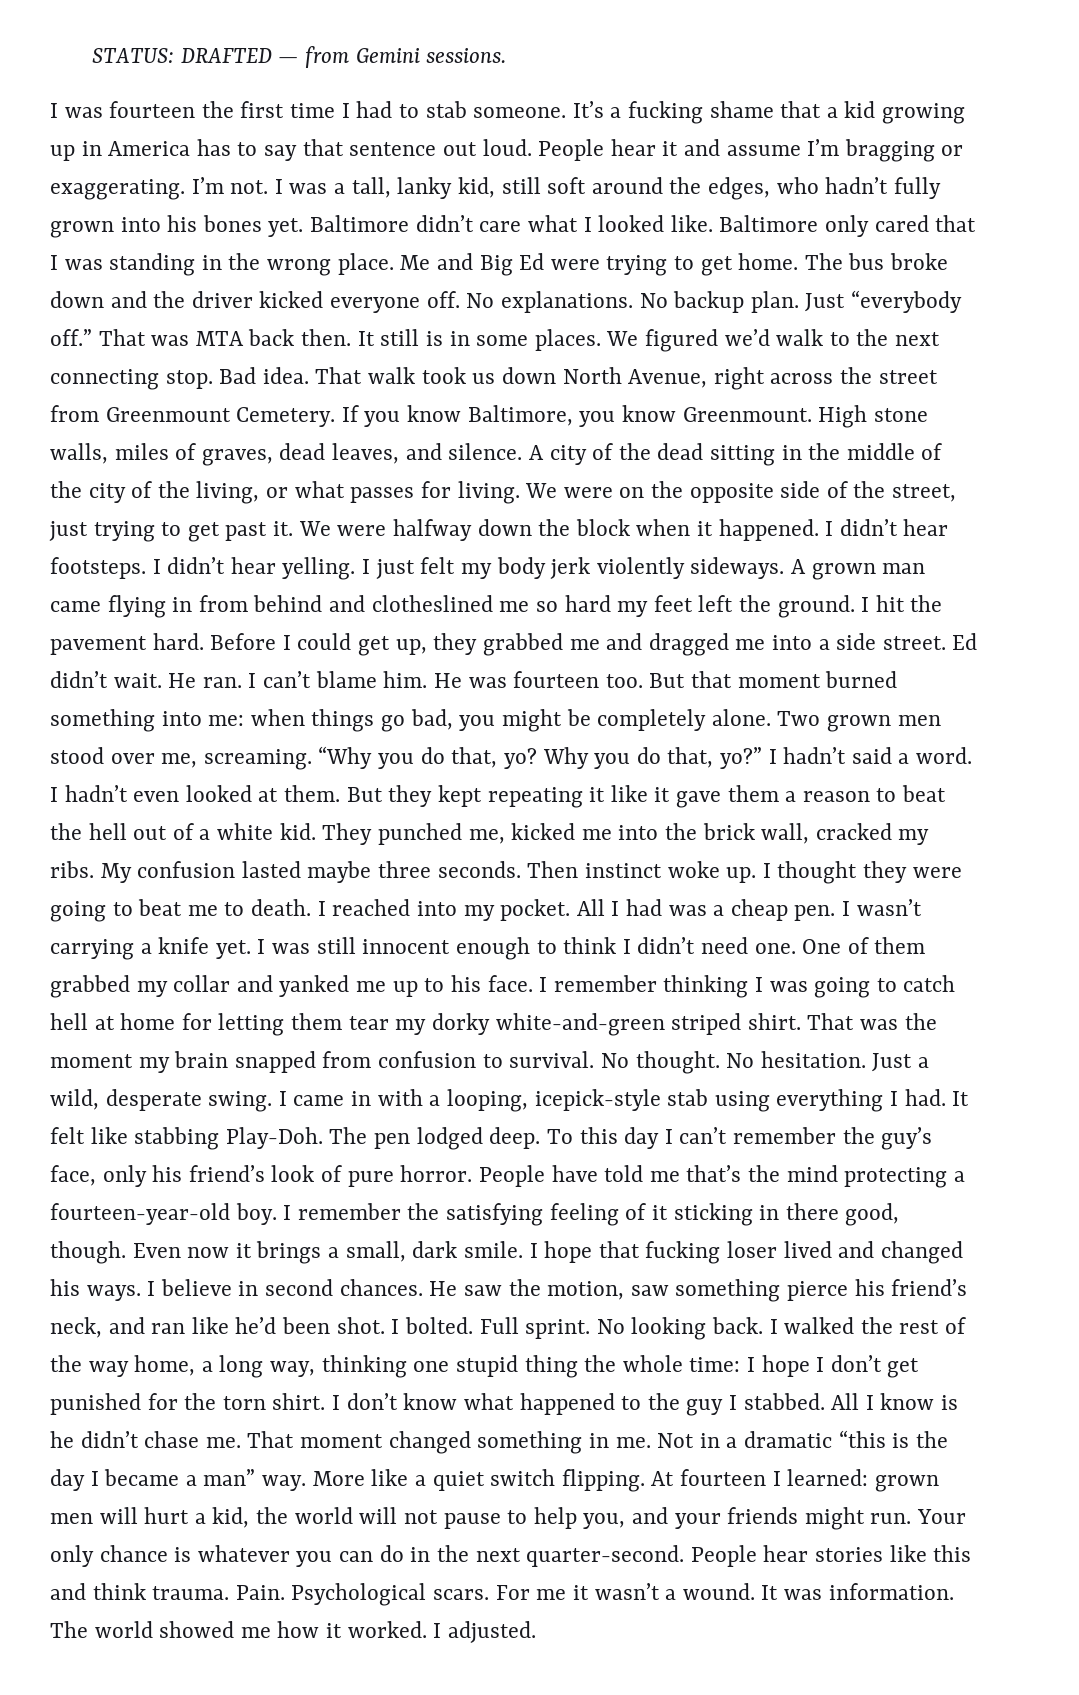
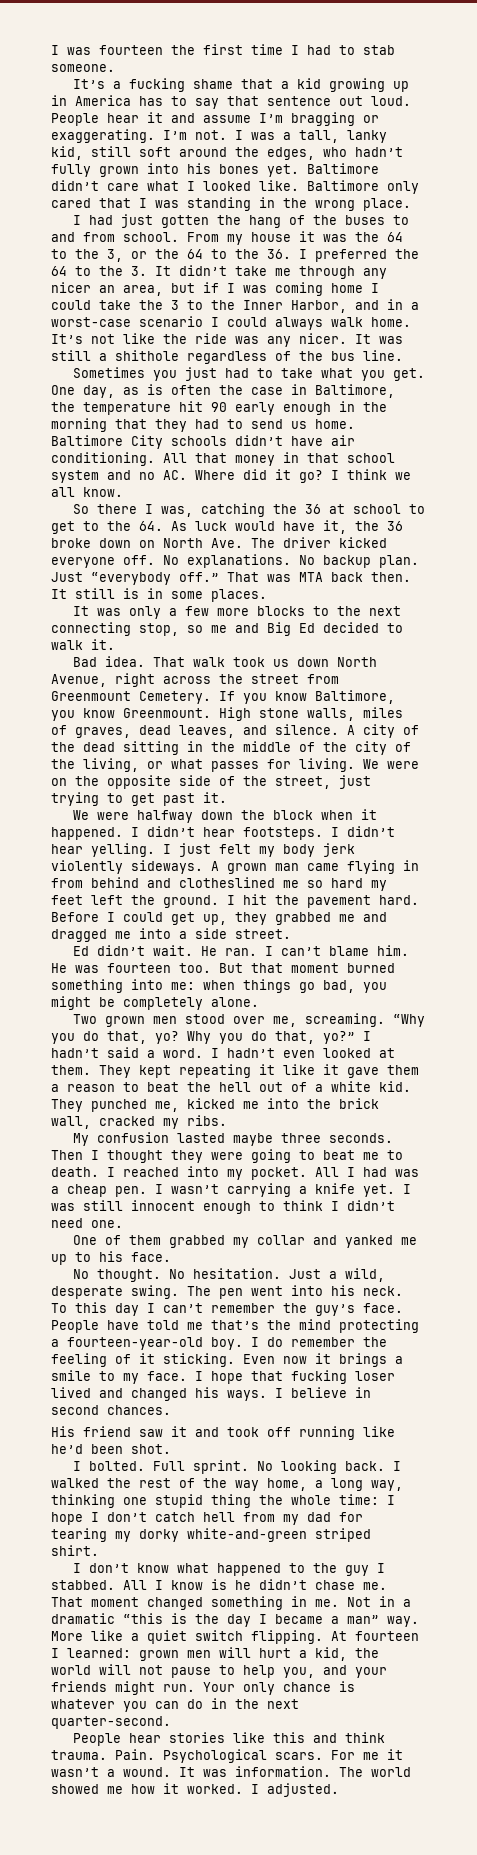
[92,46,507,68] STATUS: DRAFTED — from Gemini sessions. // -> (51, 50) none
(567, 112) none -> (115, 68) //
[400,253,949,276] [50,291,186,308] Me and Big Ed were trying to get home. The bus broke down and the -> [73,214,410,228] [51,231,403,245] [51,249,419,262] [51,265,387,279] [51,282,379,296] [51,299,419,313] [51,316,411,330] [51,333,403,347] [51,350,403,364] [73,367,426,381] [51,384,395,398] [51,401,387,415] [51,418,355,432] [51,435,355,449] [51,452,395,466] [51,469,411,483] [51,487,123,497] [73,503,426,517] [51,520,403,534] [51,538,275,548] // I had just gotten the hang of the buses to and from school. From my house it was the 64 to the 3, or the 64 to the 36. I preferred the 64 to the 3. It didn’t take me through any nicer an area, but if I was coming home I could take the 3 to the Inner Harbor, and in a worst-case scenario I could always walk home. It’s not like the ride was any nicer. It was still a shithole regardless of the bus line. // Sometimes you just had to take what you get. One day, as is often the case in Baltimore, the temperature hit 90 early enough in the morning that they had to send us home. Baltimore City schools didn’t have air conditioning. All that money in that school system and no AC. Where did it go? I think we all know. // So there I was, catching the 36 at school to get to the 64. As luck would have it, the 36 broke down on North Ave. The
[606,329,941,352] [50,369,213,390] We figured we’d walk to the next connecting stop. -> [73,606,402,619] [51,622,403,636] [51,639,115,650] // It was only a few more blocks to the next connecting stop, so me and Big Ed decided to walk it. //
(294, 528) none -> (227, 797) //
(946, 643) none -> (291, 934) //
(771, 717) none -> (259, 1002) //
[346,785,433,807] But they -> [99,1065,131,1078] They
(94, 869) none -> (227, 1120) //
[584,861,757,883] instinct woke up. -> (83, 1155) none
(796, 948) none -> (123, 1224) //
[539,975,956,998] [50,1013,937,1036] [50,1051,595,1073] I remember thinking I was going to catch hell at home for letting them tear my dorky white-and-green striped shirt. That was the moment my brain snapped from confusion to survival. -> (171, 1257) //
[278,1089,970,1112] [50,1127,541,1150] I came in with a looping, icepick-style stab using everything I had. It felt like stabbing Play-Doh. The pen lodged deep. -> [187,1285,403,1299] The pen went into his neck.
[50,1165,473,1187] face, only his friend’s look of pure horror. -> [363,1303,403,1313] face.
[297,1203,544,1226] remember the satisfying -> [267,1337,387,1347] do remember the
[673,1203,900,1226] [50,1241,126,1264] sticking in there good, though. -> [163,1353,235,1367] sticking.
[345,1241,523,1262] small, dark smile. -> [51,1370,187,1384] smile to my face.
[429,1279,968,1302] [50,1317,186,1338] He saw the motion, saw something pierce his friend’s neck, and ran -> [51,1426,355,1440] // His friend saw it and took off running
(385, 1325) none -> (171, 1449) //
[887,1358,920,1378] [50,1393,326,1415] get punished for the torn shirt. -> [155,1512,363,1525] [51,1528,371,1542] [51,1545,99,1556] catch hell from my dad for tearing my dorky white-and-green striped shirt. //
(685, 1556) none -> (171, 1722) //

